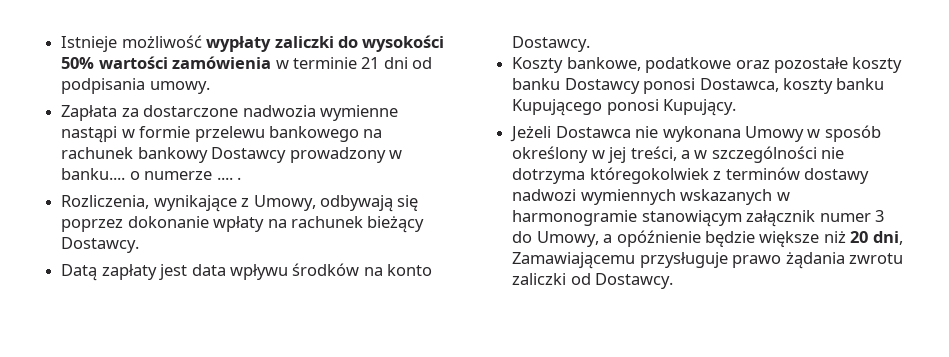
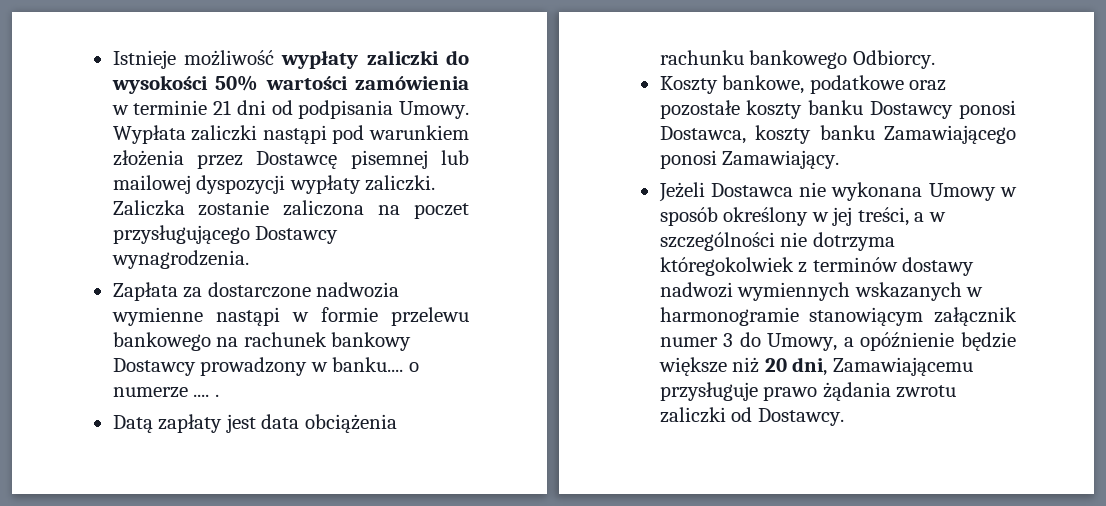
[149,81,210,94] umowy. -> [399,101,469,119] [112,125,470,144] [112,150,469,169] [112,175,436,194] [112,200,469,219] [112,225,339,244] [111,250,249,269] Umowy. Wypłata zaliczki nastąpi pod warunkiem złożenia przez Dostawcę pisemnej lub mailowej dyspozycji wypłaty zaliczki. Zaliczka zostanie zaliczona na poczet przysługującego Dostawcy wynagrodzenia.
[61,195,419,212] [61,216,425,233] [61,237,140,253] // Rozliczenia, wynikające z Umowy, odbywają się poprzez dokonanie wpłaty na rachunek bieżący Dostawcy. -> (219, 395) none
[229,263,433,280] [512,36,591,52] wpływu środków na konto Dostawcy. -> [304,414,397,433] [659,50,935,69] obciążenia rachunku bankowego Odbiorcy.
[512,99,737,116] Kupującego ponosi Kupujący. -> [884,125,1016,144] [659,150,840,169] Zamawiającego ponosi Zamawiający.

